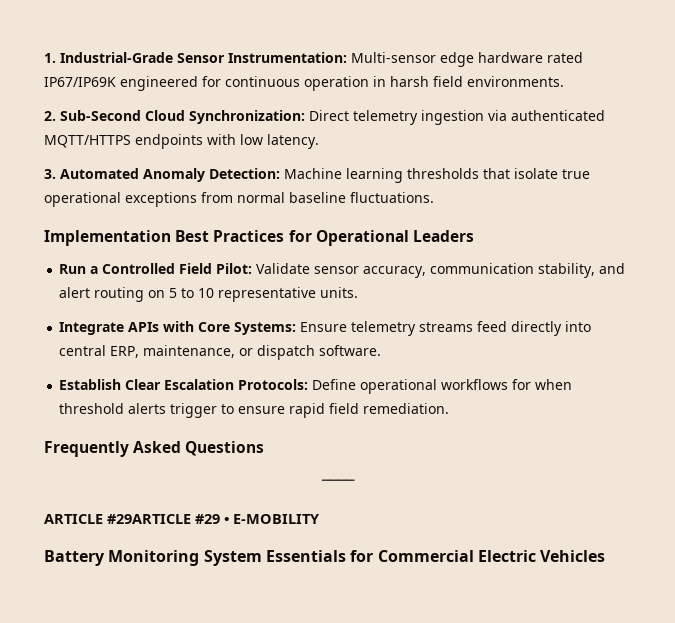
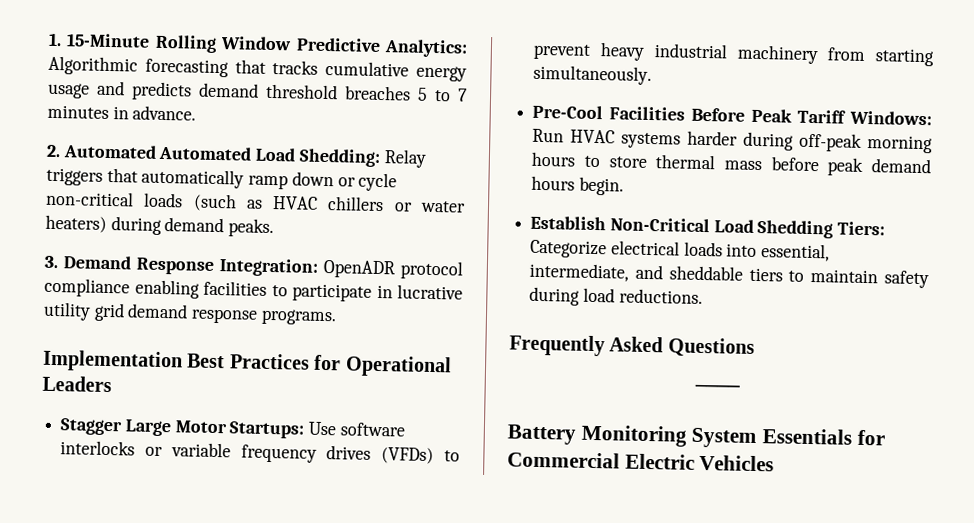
[60,52,583,67] [44,76,564,91] [44,110,605,125] [44,134,319,149] [44,168,590,183] [44,192,434,207] Industrial-Grade Sensor Instrumentation: Multi-sensor edge hardware rated IP67/IP69K engineered for continuous operation in harsh field environments. // 2. Sub-Second Cloud Synchronization: Direct telemetry ingestion via authenticated MQTT/HTTPS endpoints with low latency. // 3. Automated Anomaly Detection: Machine learning thresholds that isolate true operational exceptions from normal baseline fluctuations. -> [66,33,468,58] [48,55,468,82] [47,80,468,102] [47,104,197,121] [46,144,427,168] [46,167,398,192] [45,190,466,213] [45,214,275,238] [44,255,463,280] [44,277,463,302] [43,301,337,326] 15-Minute Rolling Window Predictive Analytics: Algorithmic forecasting that tracks cumulative energy usage and predicts demand threshold breaches 5 to 7 minutes in advance. // 2. Automated Automated Load Shedding: Relay triggers that automatically ramp down or cycle non-critical loads (such as HVAC chillers or water heaters) during demand peaks. // 3. Demand Response Integration: OpenADR protocol compliance enabling facilities to participate in lucrative utility grid demand response programs.
[59,263,626,278] [59,287,359,302] [59,321,592,336] [59,345,382,360] [59,379,573,394] [59,403,450,418] Run a Controlled Field Pilot: Validate sensor accuracy, communication stability, and alert routing on 5 to 10 representative units. // Integrate APIs with Core Systems: Ensure telemetry streams feed directly into central ERP, maintenance, or dispatch software. // Establish Clear Escalation Protocols: Define operational workflows for when threshold alerts trigger to ensure rapid field remediation. -> [60,418,405,439] [60,440,461,465] [533,42,935,67] [533,64,653,86] [532,104,932,126] [532,128,933,154] [531,151,931,176] [531,175,624,196] [530,215,886,239] [530,239,831,262] [529,262,929,289] [529,286,703,306] Stagger Large Motor Startups: Use software interlocks or variable frequency drives (VFDs) to prevent heavy industrial machinery from starting simultaneously. // Pre-Cool Facilities Before Peak Tariff Windows: Run HVAC systems harder during off-peak morning hours to store thermal mass before peak demand hours begin. // Establish Non-Critical Load Shedding Tiers: Categorize electrical loads into essential, intermediate, and sheddable tiers to maintain safety during load reductions.
[44,514,320,524] // ARTICLE #29ARTICLE #29 • E-MOBILITY -> (741, 388) none

